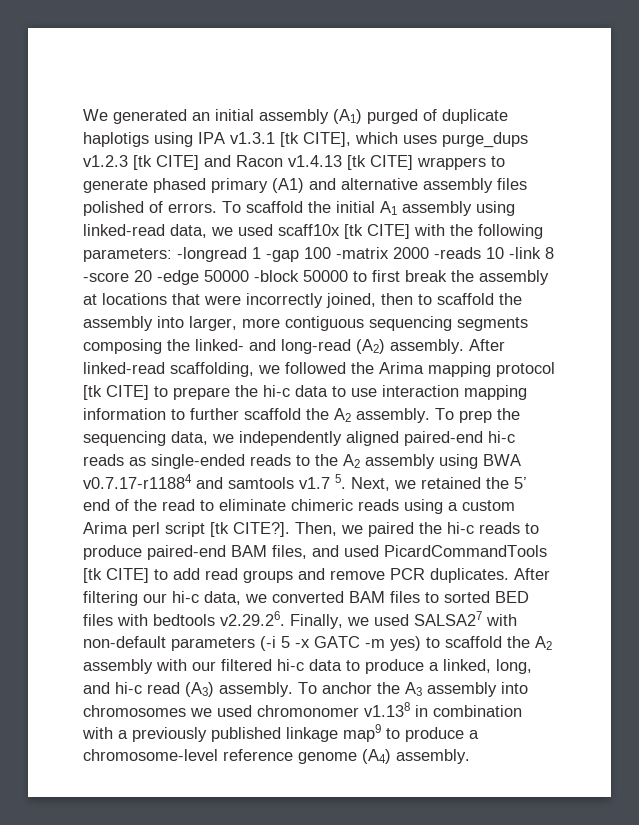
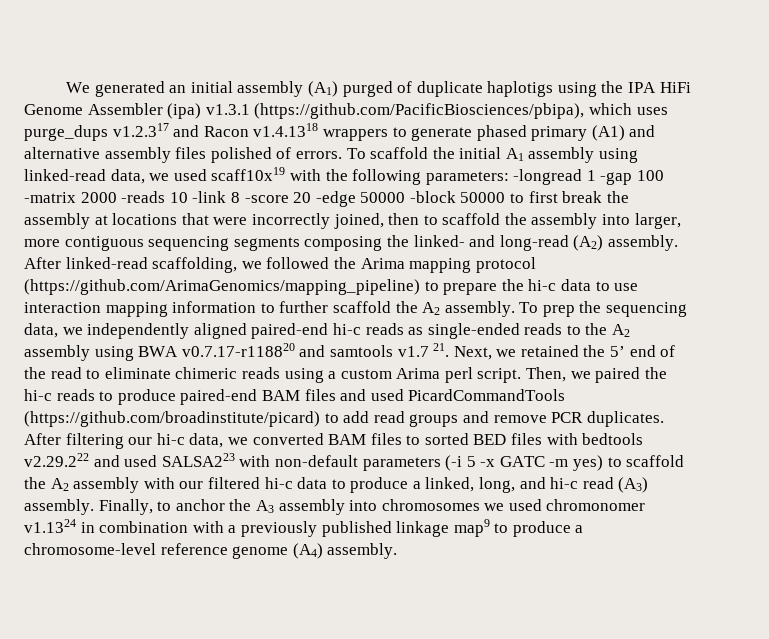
[198,132,528,148] [83,155,413,170] IPA v1.3.1 [tk CITE], which uses purge_dups v1.2.3 [tk CITE] and Racon v1.4.13 [tk CITE] -> [601,81,691,93] [24,103,668,119] [24,123,319,141] the IPA HiFi Genome Assembler (ipa) v1.3.1 (https://github.com/PacificBiosciences/pbipa), which uses purge_dups v1.2.317 and Racon v1.4.1318
[278,224,410,239] scaff10x [tk CITE] -> [211,167,286,181] scaff10x19
[83,385,149,400] [tk CITE] -> [24,279,420,295] (https://github.com/ArimaGenomics/mapping_pipeline)
[83,474,192,489] v0.7.17-r11884 -> [181,343,295,357] v0.7.17-r118820
[335,474,346,489] 5. -> [433,343,450,357] 21.
[165,522,290,537] script [tk CITE?]. -> [477,368,522,383] script.
[272,545,307,559] files, -> [304,389,336,401] files
[83,568,149,583] [tk CITE] -> [24,411,320,427] (https://github.com/broadinstitute/picard)
[220,611,482,629] v2.29.26. Finally, we used SALSA27 -> [24,453,235,467] v2.29.222 and used SALSA223
[298,682,317,694] To -> [98,499,172,515] Finally, to
[364,702,410,717] v1.138 -> [24,519,76,533] v1.1324

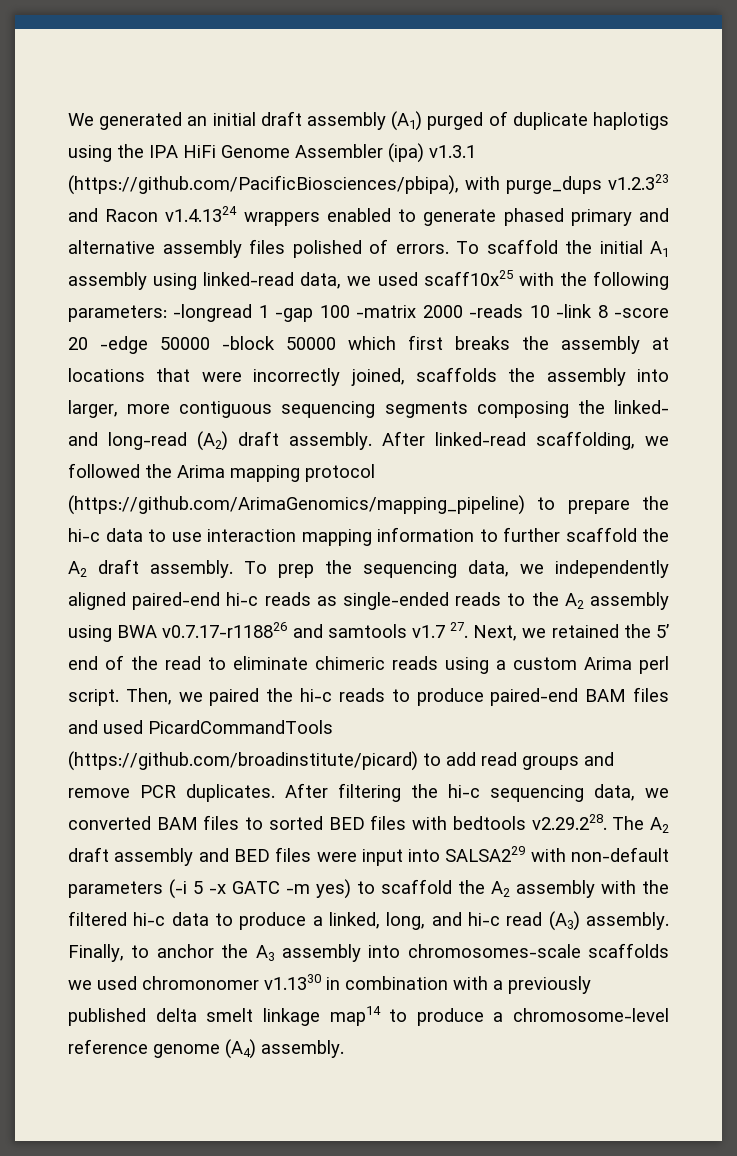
(233, 87) none -> [260,111,302,126] draft
[588,103,668,115] [24,123,388,141] which uses purge_dups v1.2.317 and Racon v1.4.1318 wrappers -> [465,174,669,194] [68,206,391,226] with purge_dups v1.2.323 and Racon v1.4.1324 wrappers enabled
[591,125,625,141] (A1) -> (632, 217) none
[211,167,286,181] scaff10x19 -> [423,270,513,286] scaff10x25
[510,191,603,203] to first break -> [348,335,510,350] which first breaks
[388,213,501,225] then to scaffold -> [415,367,497,382] scaffolds
(604, 243) none -> [238,431,279,446] draft
(441, 308) none -> [98,559,139,574] draft
[181,343,295,357] v0.7.17-r118820 -> [162,622,288,638] v0.7.17-r118826
[433,343,450,357] 21. -> [450,622,469,638] 27.
[128,433,185,445] our hi-c -> [411,784,584,802] the hi-c sequencing
[24,453,235,467] v2.29.222 and used SALSA223 -> [531,814,670,833] [68,846,526,866] v2.29.228. The A2 draft assembly and BED files were input into SALSA229
[179,481,204,489] our -> [642,880,669,894] the
[381,499,480,511] chromosomes -> [407,943,669,958] chromosomes-scale scaffolds
[24,519,76,533] v1.1324 -> [264,974,321,990] v1.1330
[396,519,490,537] linkage map9 -> [155,1006,381,1026] delta smelt linkage map14

